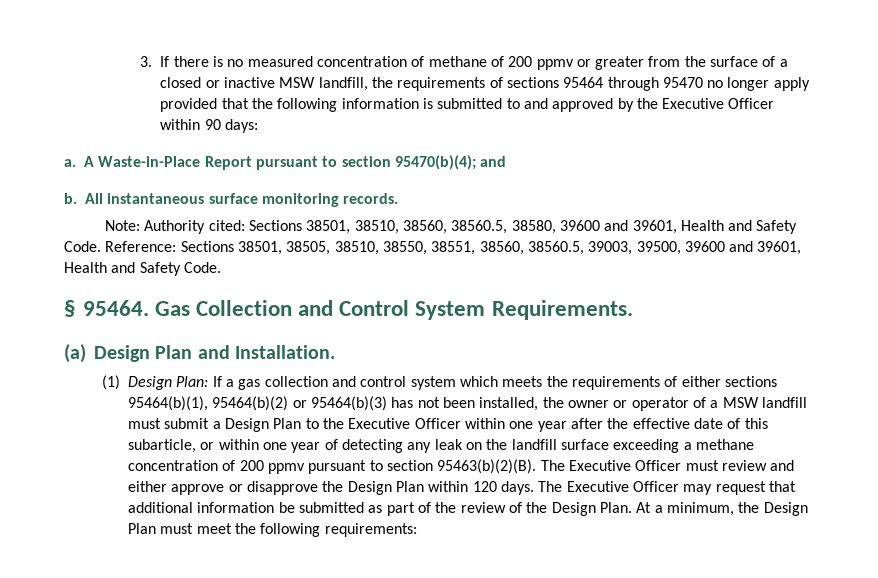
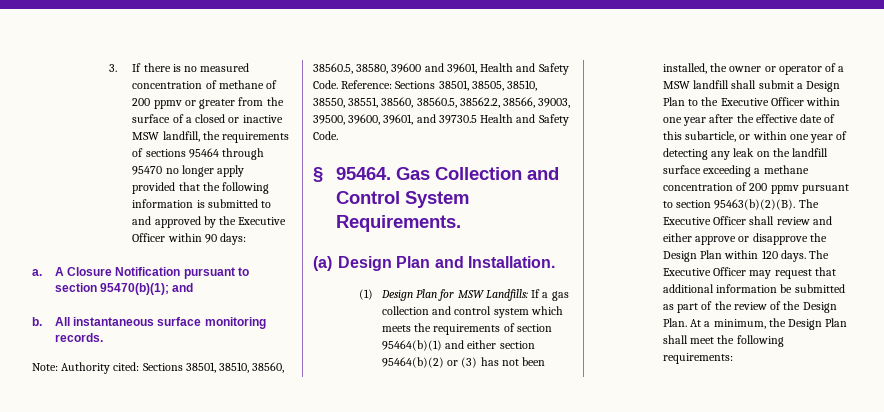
[98,155,476,170] Waste-in-Place Report pursuant to section 95470(b)(4); -> [67,267,249,279] [54,283,170,295] Closure Notification pursuant to section 95470(b)(1);
[588,241,802,255] 39003, 39500, 39600 and 39601, -> [459,97,571,108] [313,114,477,125] 38562.2, 38566, 39003, 39500, 39600, 39601, and 39730.5
[176,376,209,387] Plan: -> [416,289,528,301] Plan for MSW Landfills:
[681,376,777,387] [128,396,209,411] either sections 95464(b)(1), -> [516,324,552,332] [381,340,535,351] section 95464(b)(1) and either section
[311,396,388,411] 95464(b)(3) -> [461,357,478,368] (3)
[128,418,162,429] must -> [731,80,757,89] shall
[685,460,719,471] must -> [749,216,775,225] shall
[160,523,194,534] must -> [662,335,688,344] shall

